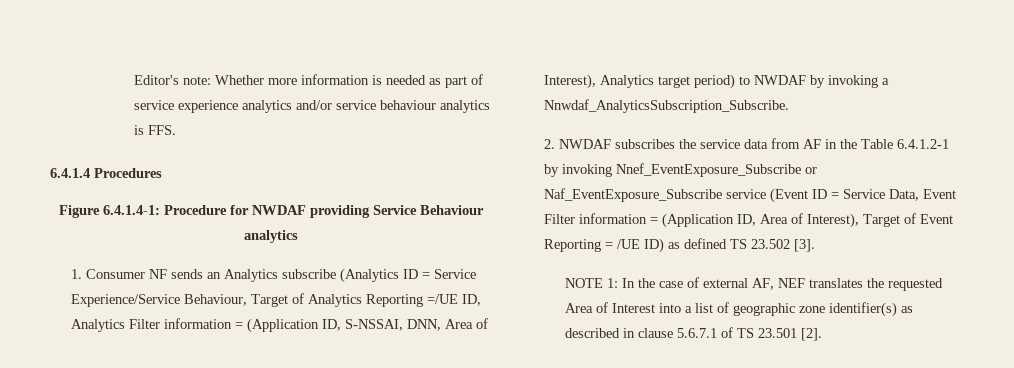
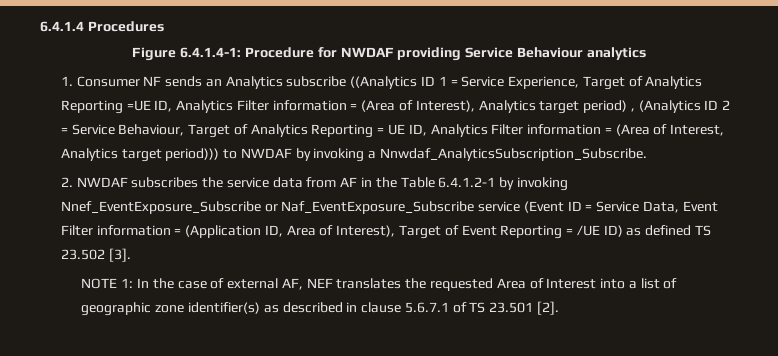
[134,74,484,88] [134,100,491,113] [134,125,177,135] Editor's note: Whether more information is needed as part of service experience analytics and/or service behaviour analytics is FFS. // -> (40, 26) none
(337, 274) none -> [350,76,703,90] [60,100,635,114] ((Analytics ID 1 = Service Experience, Target of Analytics Reporting =UE ID, Analytics Filter information = (Area of Interest), Analytics target period) ,
[422,269,477,279] [71,294,181,307] = Service Experience/Service -> [722,100,731,110] [60,124,115,135] 2 = Service
[427,294,482,306] [71,318,489,333] [544,74,736,89] =/UE ID, Analytics Filter information = (Application ID, S-NSSAI, DNN, Area of Interest), Analytics target period) -> [377,124,725,137] [60,148,220,162] = UE ID, Analytics Filter information = (Area of Interest, Analytics target period)))

